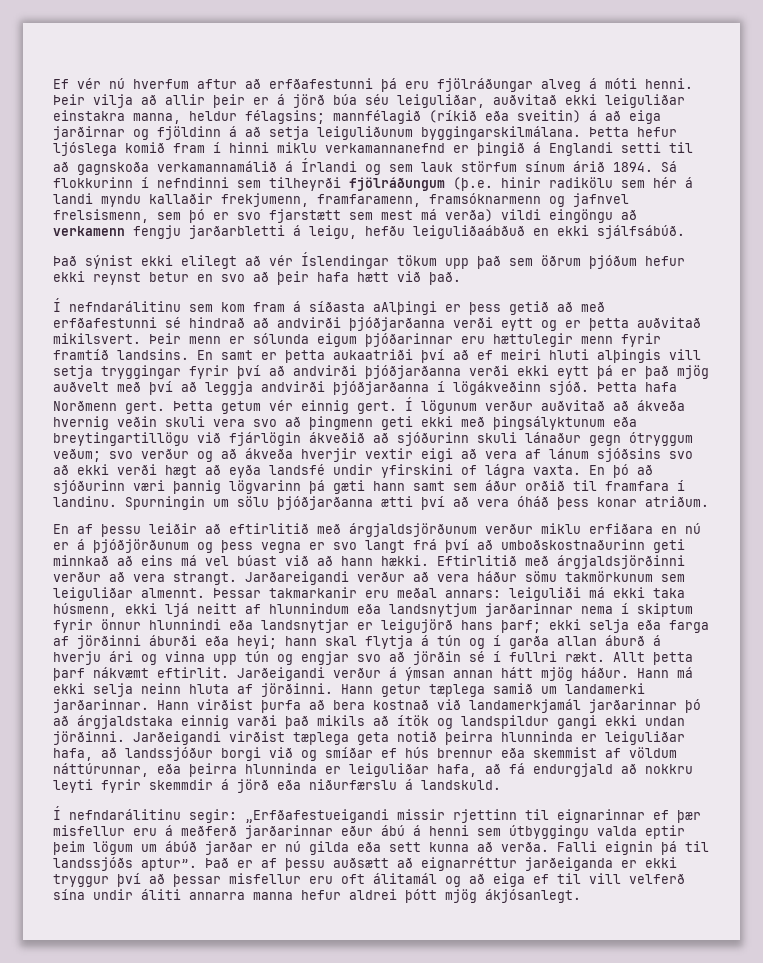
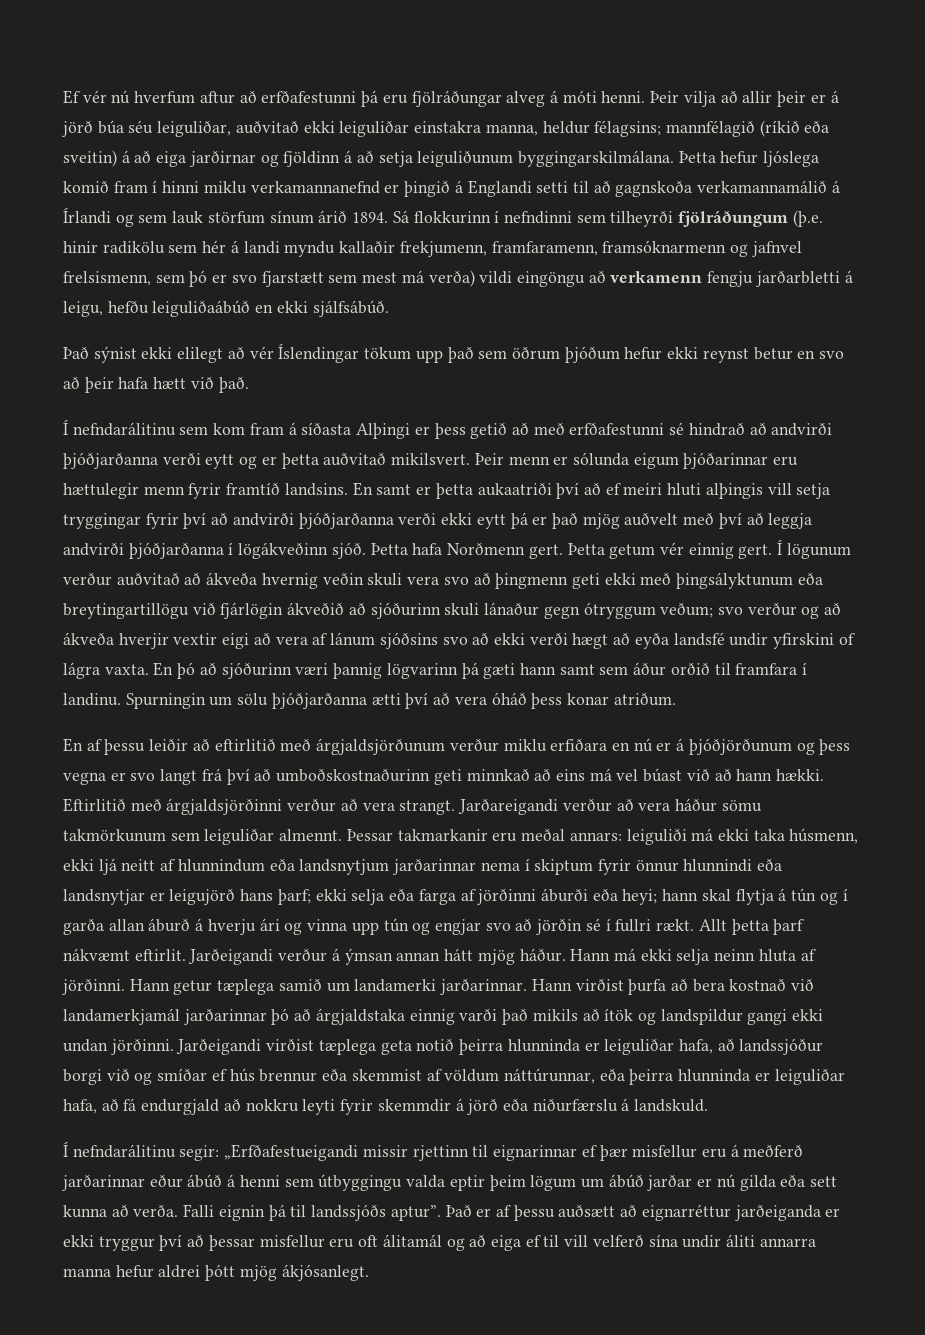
[413,225,525,239] leiguliðaábðuð -> [152,300,251,317] leiguliðaábúð
[373,301,437,315] aAlþingi -> [356,423,411,439] Alþingi
[381,825,405,836] ábú -> [187,1174,223,1188] ábúð

